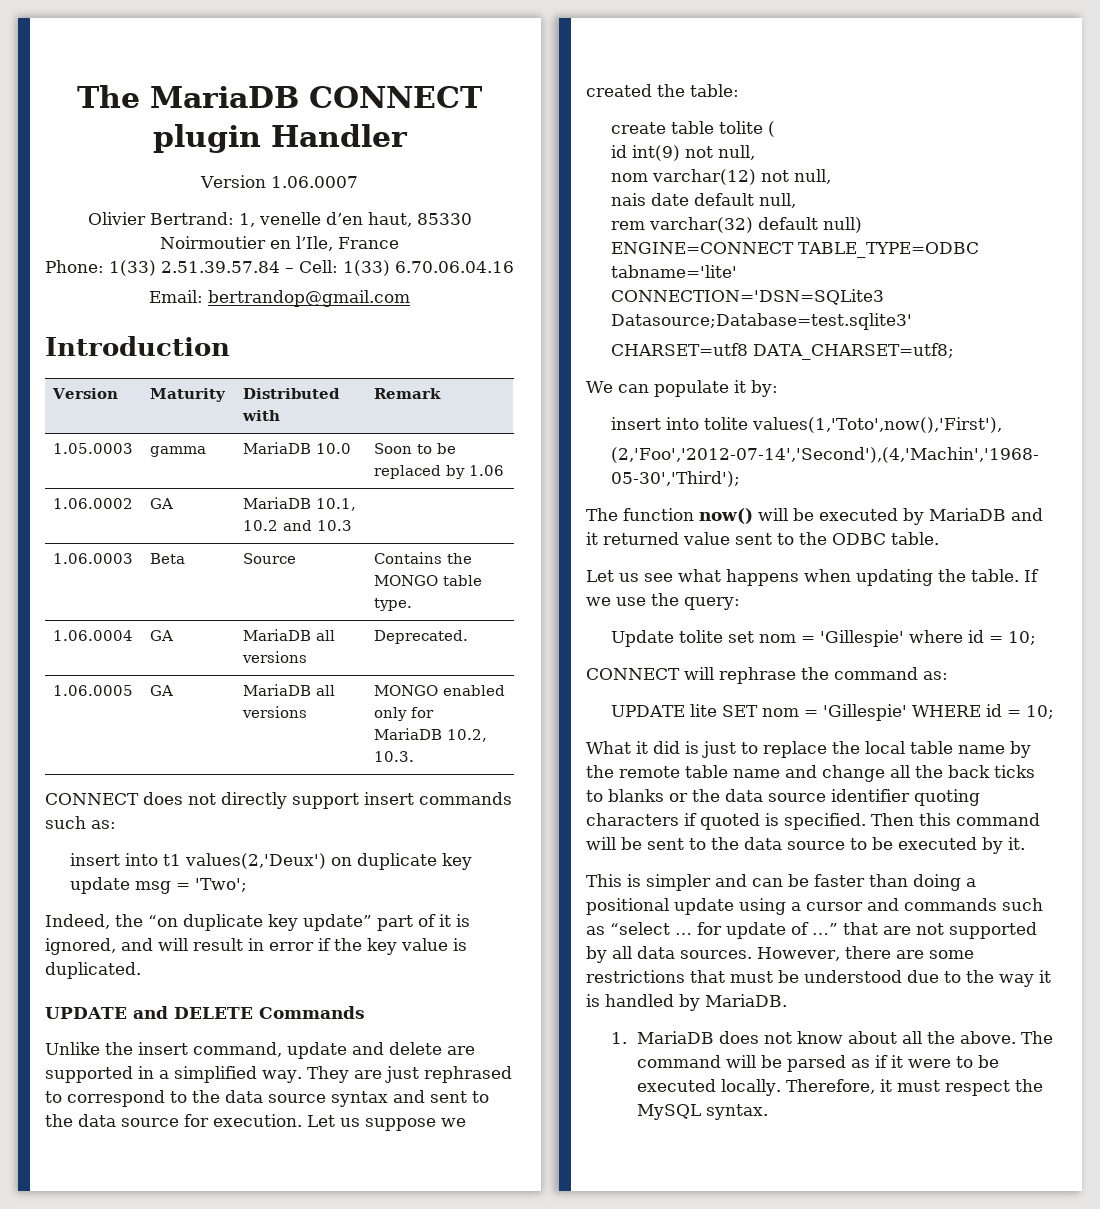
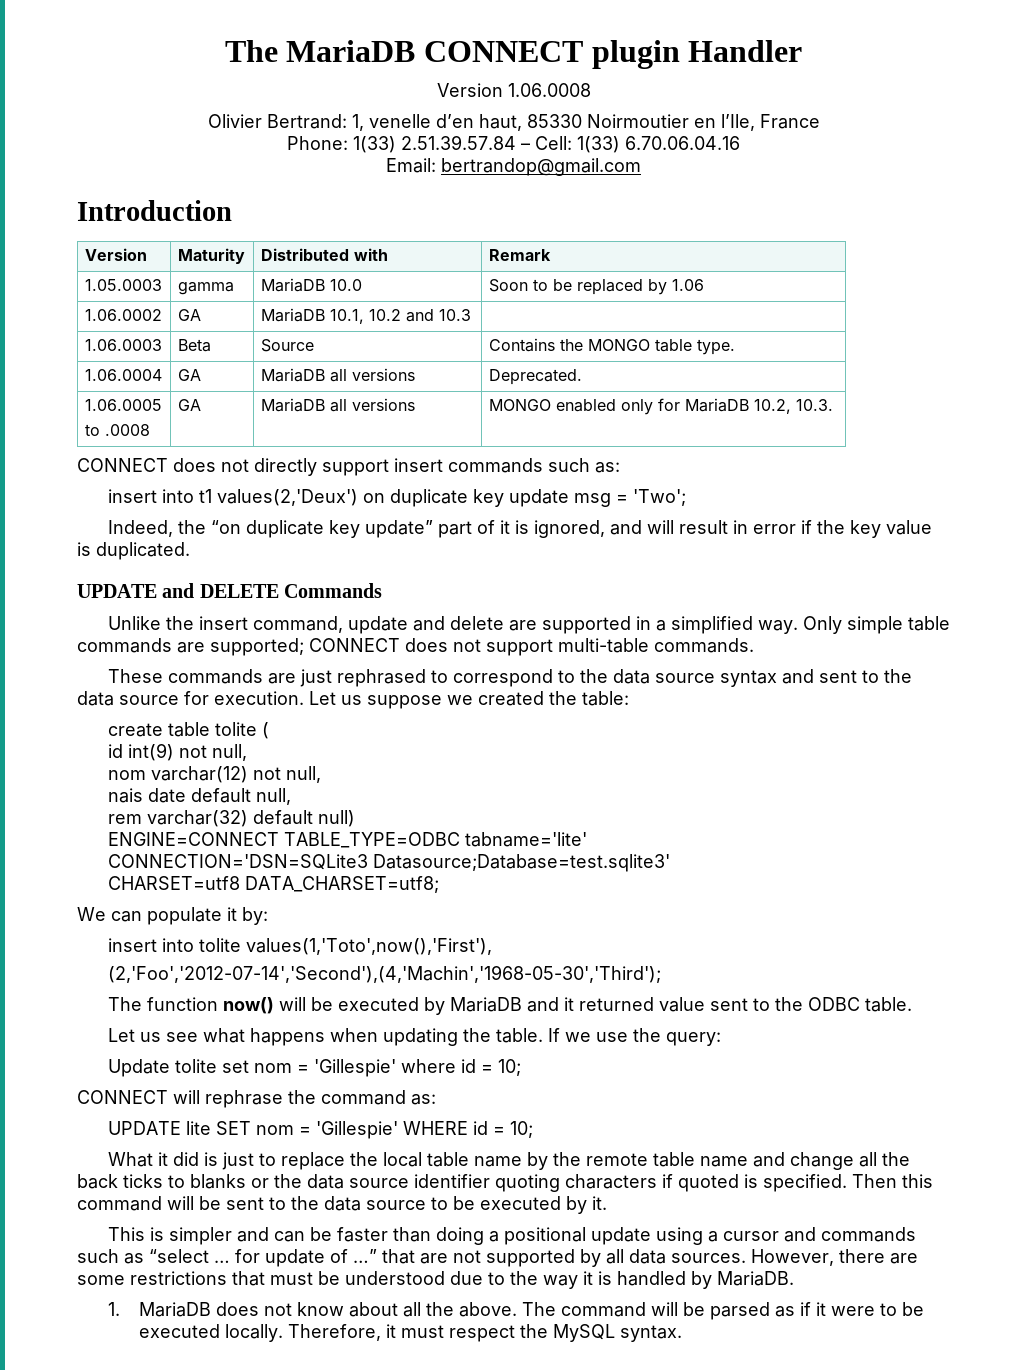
[270,176,358,188] 1.06.0007 -> [507,83,591,97] 1.06.0008
(134, 690) none -> [84,424,150,436] // to .0008
[306,1066,349,1083] They -> [802,616,950,634] [77,638,754,656] [107,669,263,684] Only simple table commands are supported; CONNECT does not support multi-table commands. // These commands

